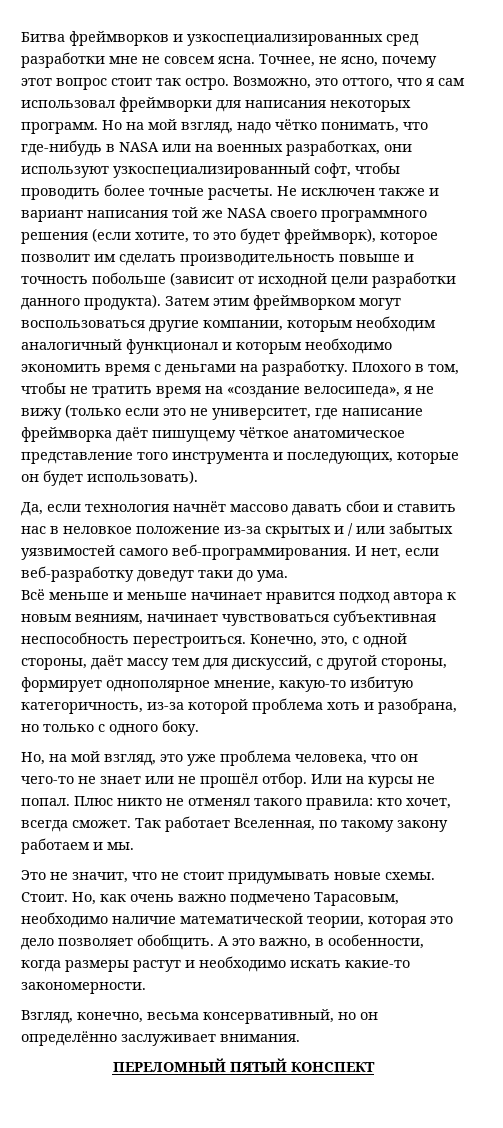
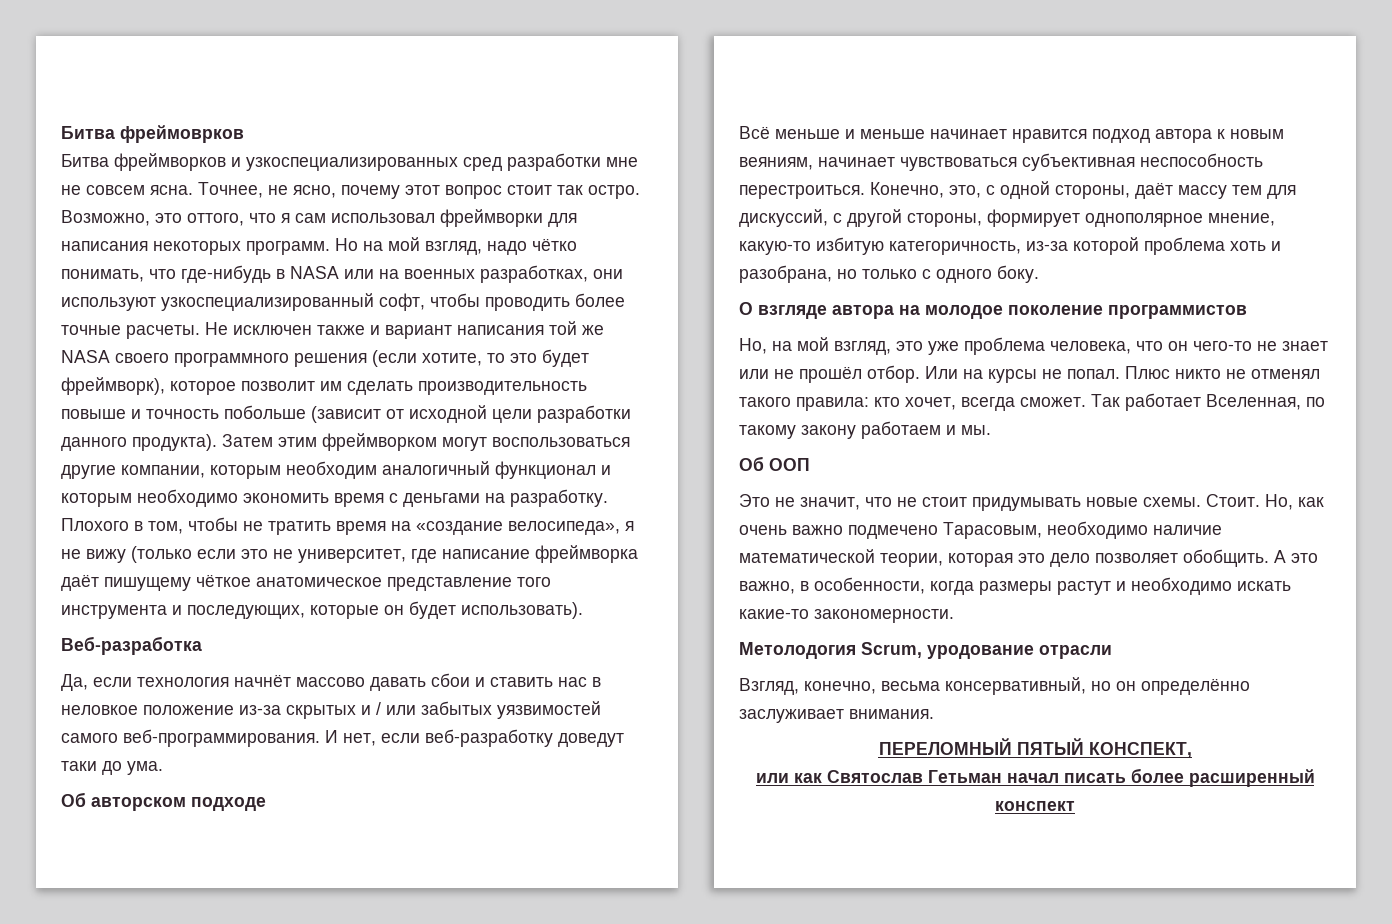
[21,32,65,42] Битва -> [61,125,244,143] [61,154,109,167] Битва фреймоврков // Битва
(198, 477) none -> [61,636,202,655] // Веб-разработка
(288, 576) none -> [61,792,266,811] // Об авторском подходе
(199, 728) none -> [739,302,1247,319] // О взгляде автора на молодое поколение программистов
(134, 846) none -> [739,456,810,471] // Об ООП
(146, 988) none -> [739,642,1112,659] // Метолодогия Scrum, уродование отрасли
[290,1062,375,1072] КОНСПЕКТ -> [1088,742,1192,758] [755,768,1315,787] [995,801,1075,811] КОНСПЕКТ, // или как Святослав Гетьман начал писать более расширенный конспект

